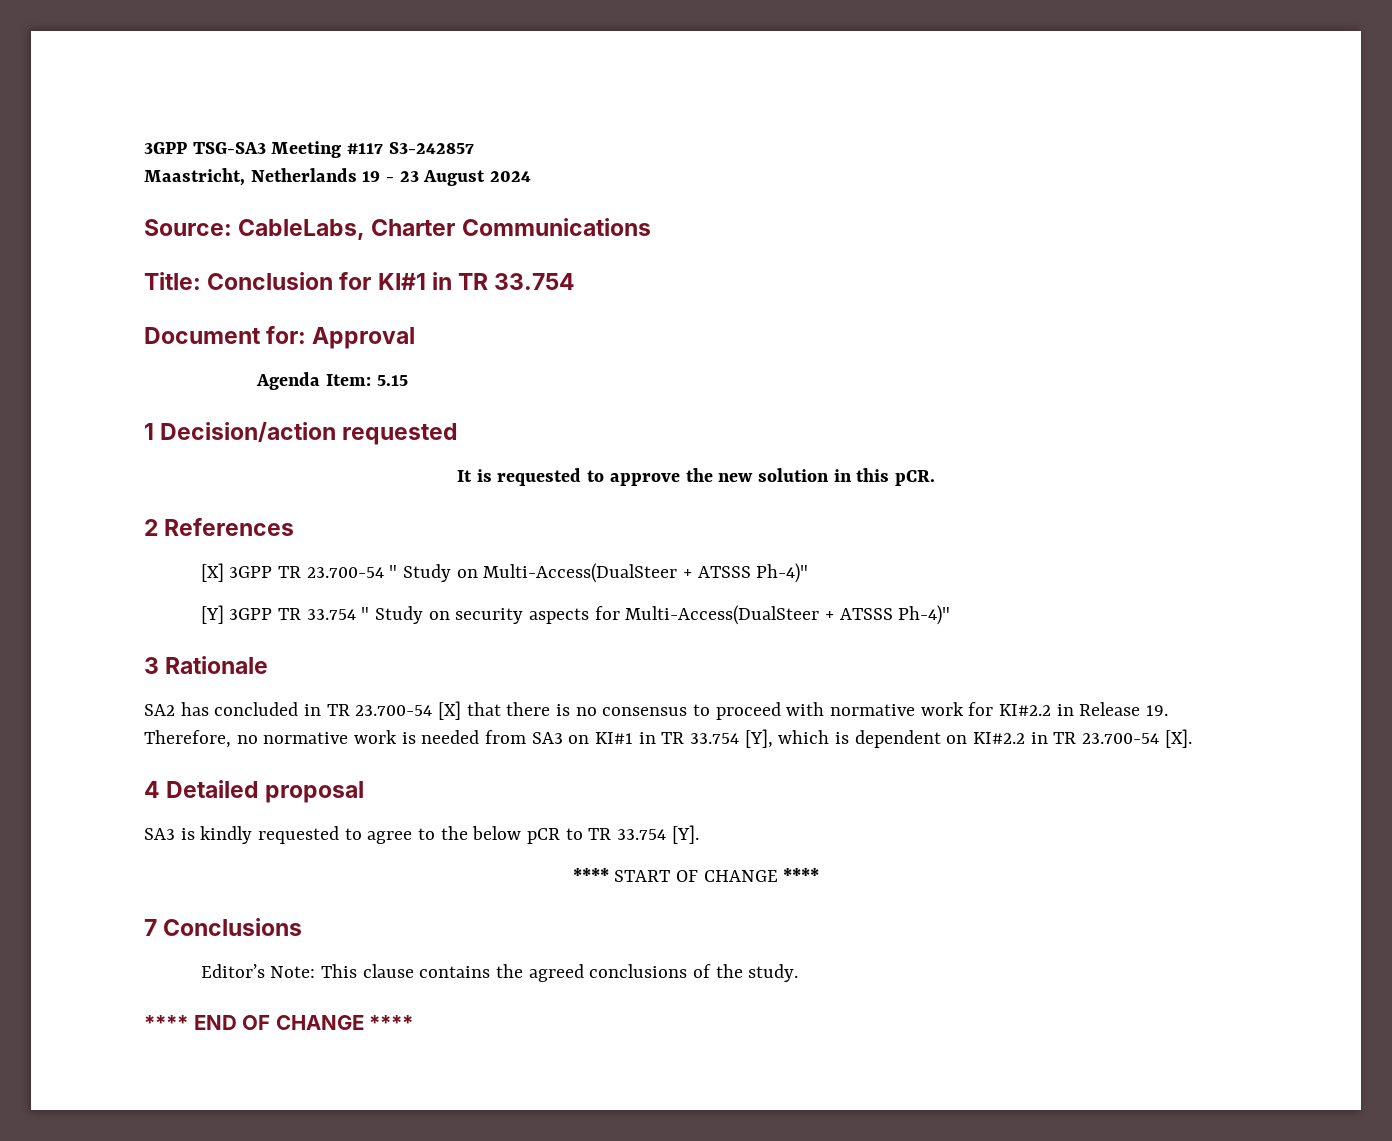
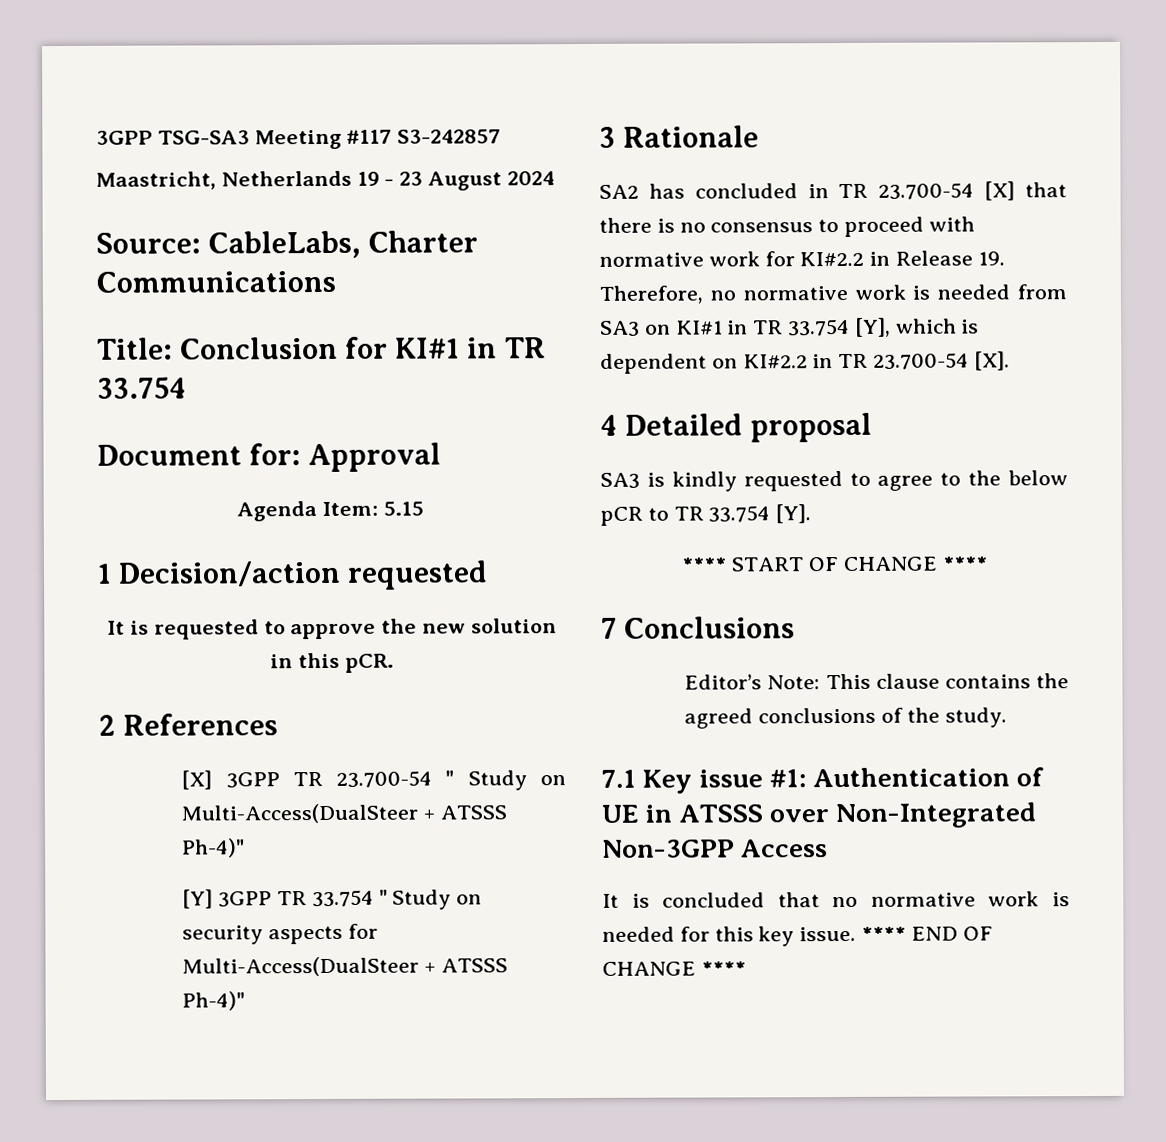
(799, 973) none -> [601,767,1045,794] [601,802,1037,829] [602,838,829,858] [602,891,1070,908] [602,926,857,947] 7.1 Key issue #1: Authentication of UE in ATSSS over Non-Integrated Non-3GPP Access // It is concluded that no normative work is needed for this key issue.

